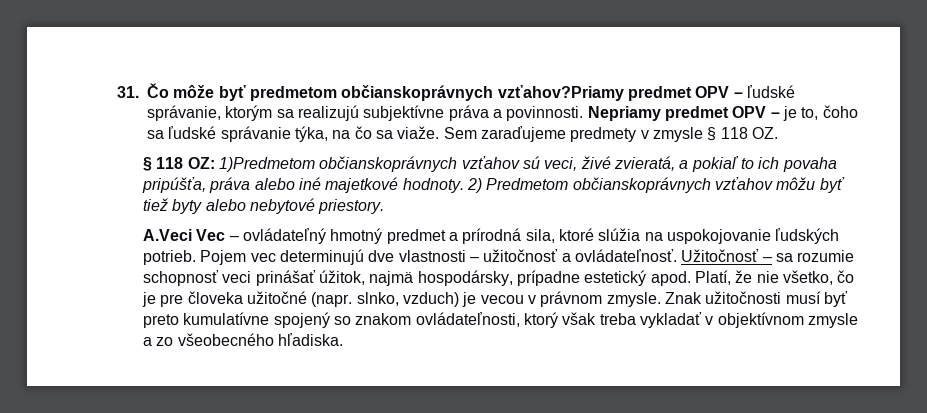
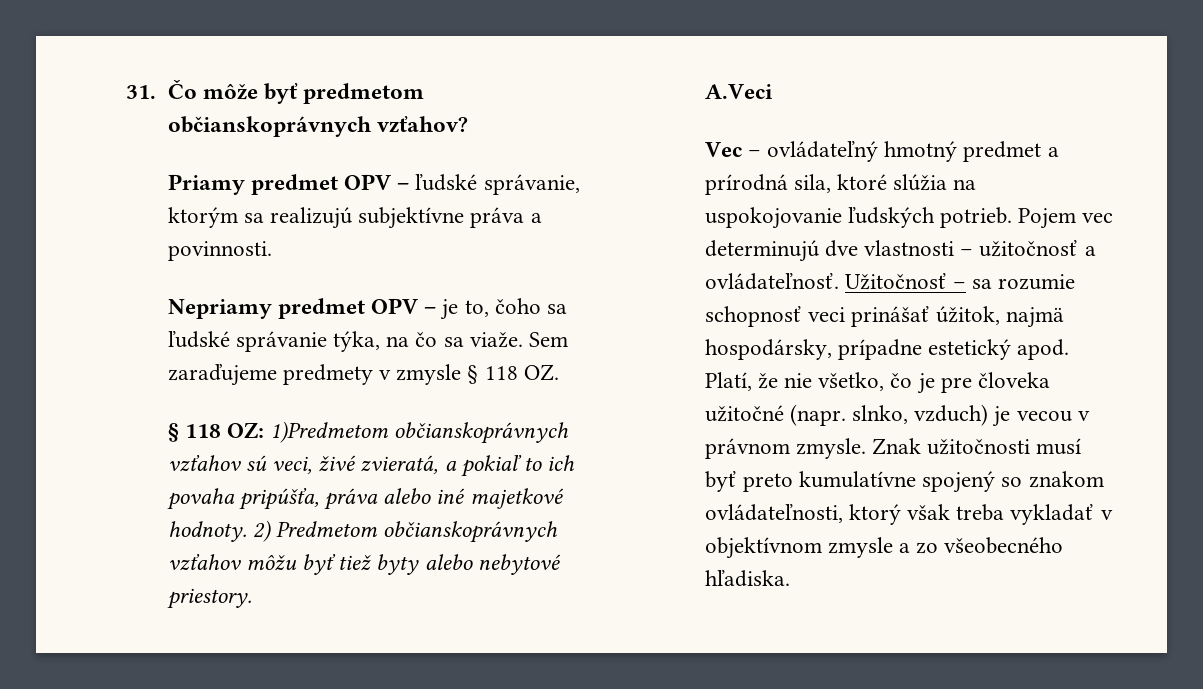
[497,85,624,101] vzťahov?Priamy -> [376,116,468,133] [167,174,245,195] vzťahov? // Priamy
(584, 113) none -> (272, 251) //
(193, 235) none -> (773, 91) //

